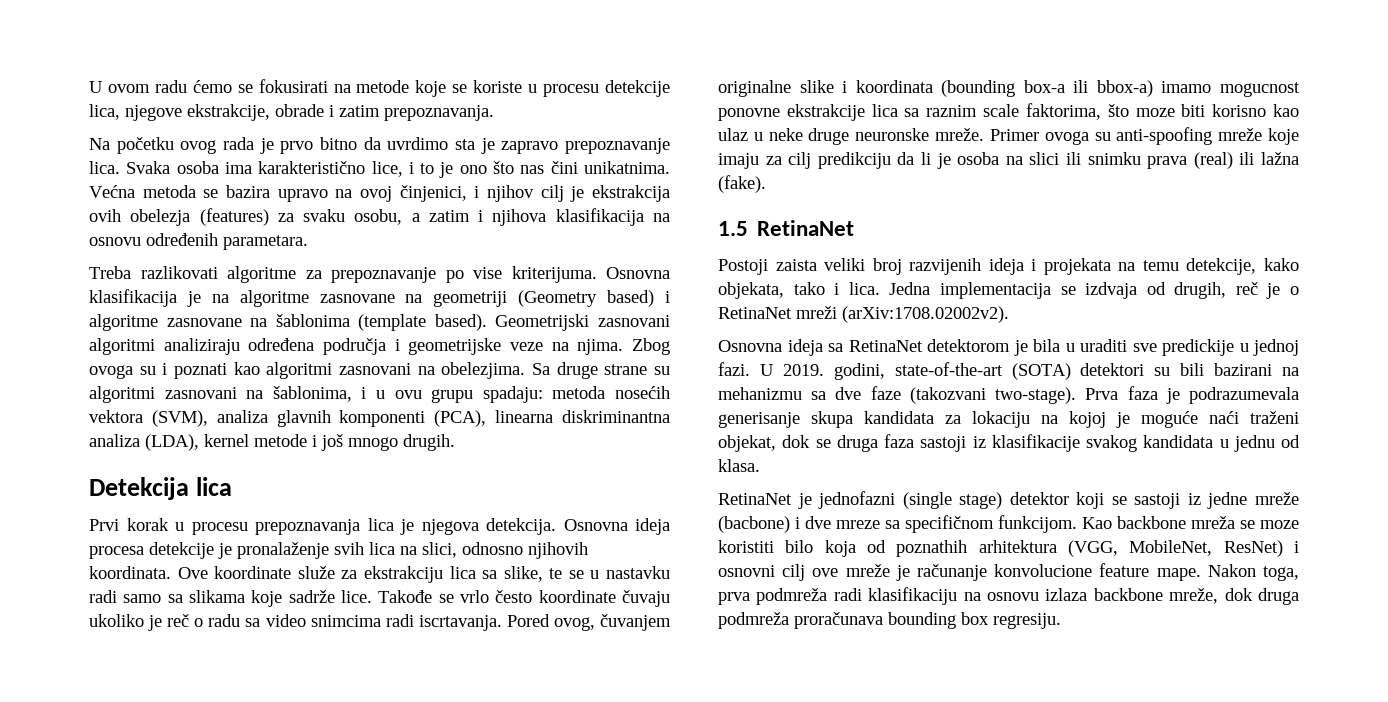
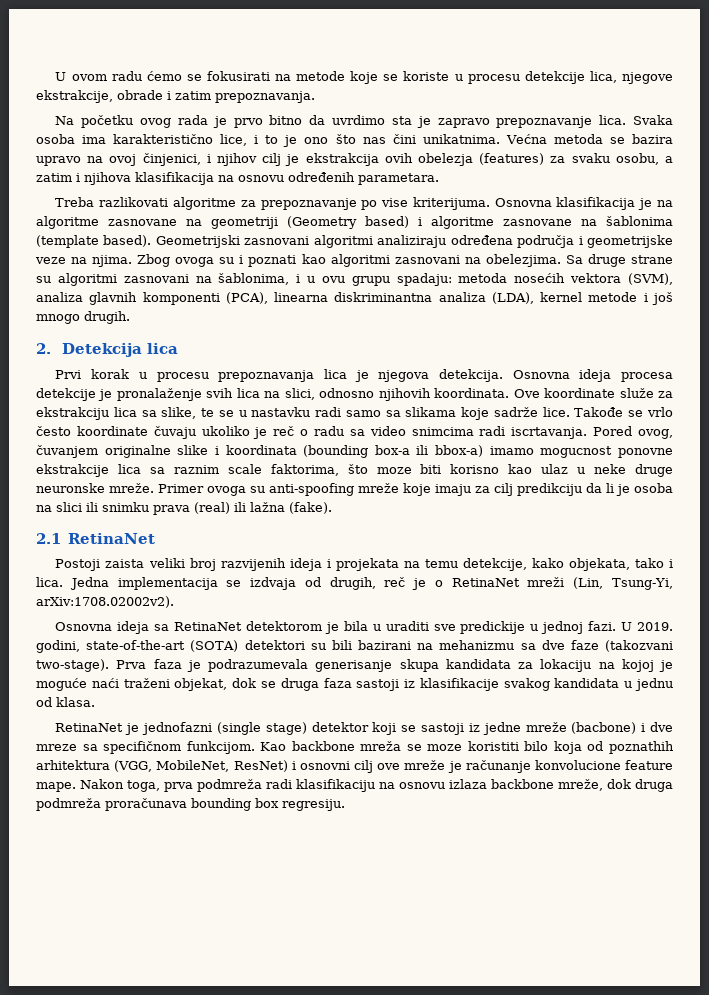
(455, 442) none -> [36,343,51,354] 2.
[718,221,748,236] 1.5 -> [36,533,61,544] 2.1
[842,306,1009,323] (arXiv:1708.02002v2). -> [573,577,674,590] [36,596,174,608] (Lin, Tsung-Yi, arXiv:1708.02002v2).

